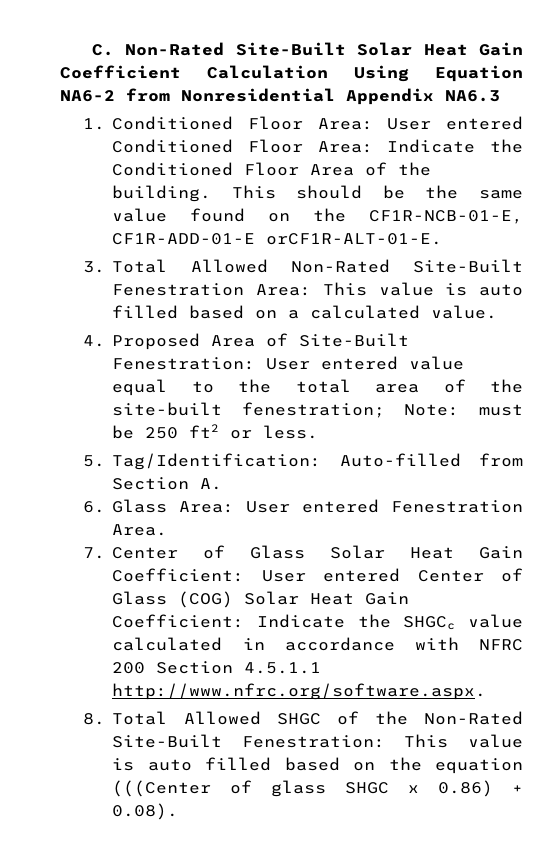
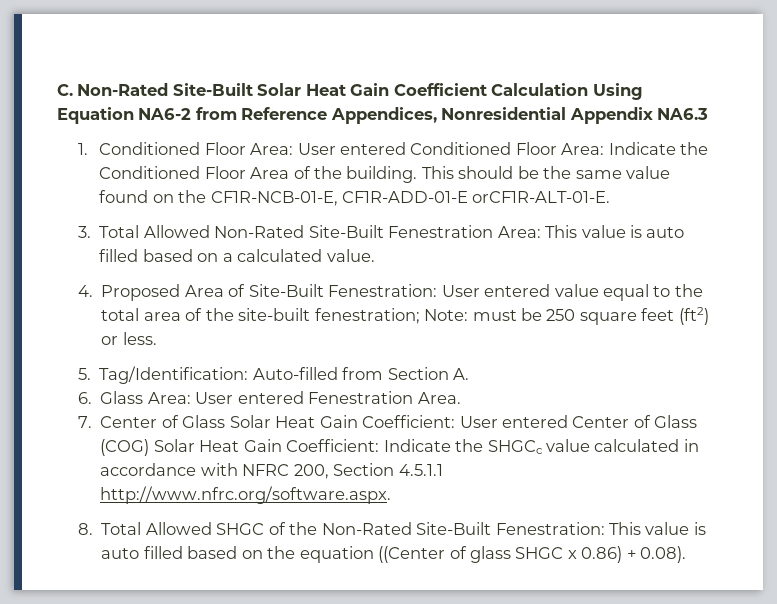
(170, 95) none -> [241,107,437,124] Reference Appendices,
[189,424,220,438] ft2 -> [579,307,709,325] square feet (ft2)
[112,662,146,674] 200 -> [293,464,329,479] 200,
[112,780,212,797] (((Center -> [378,546,446,563] ((Center

